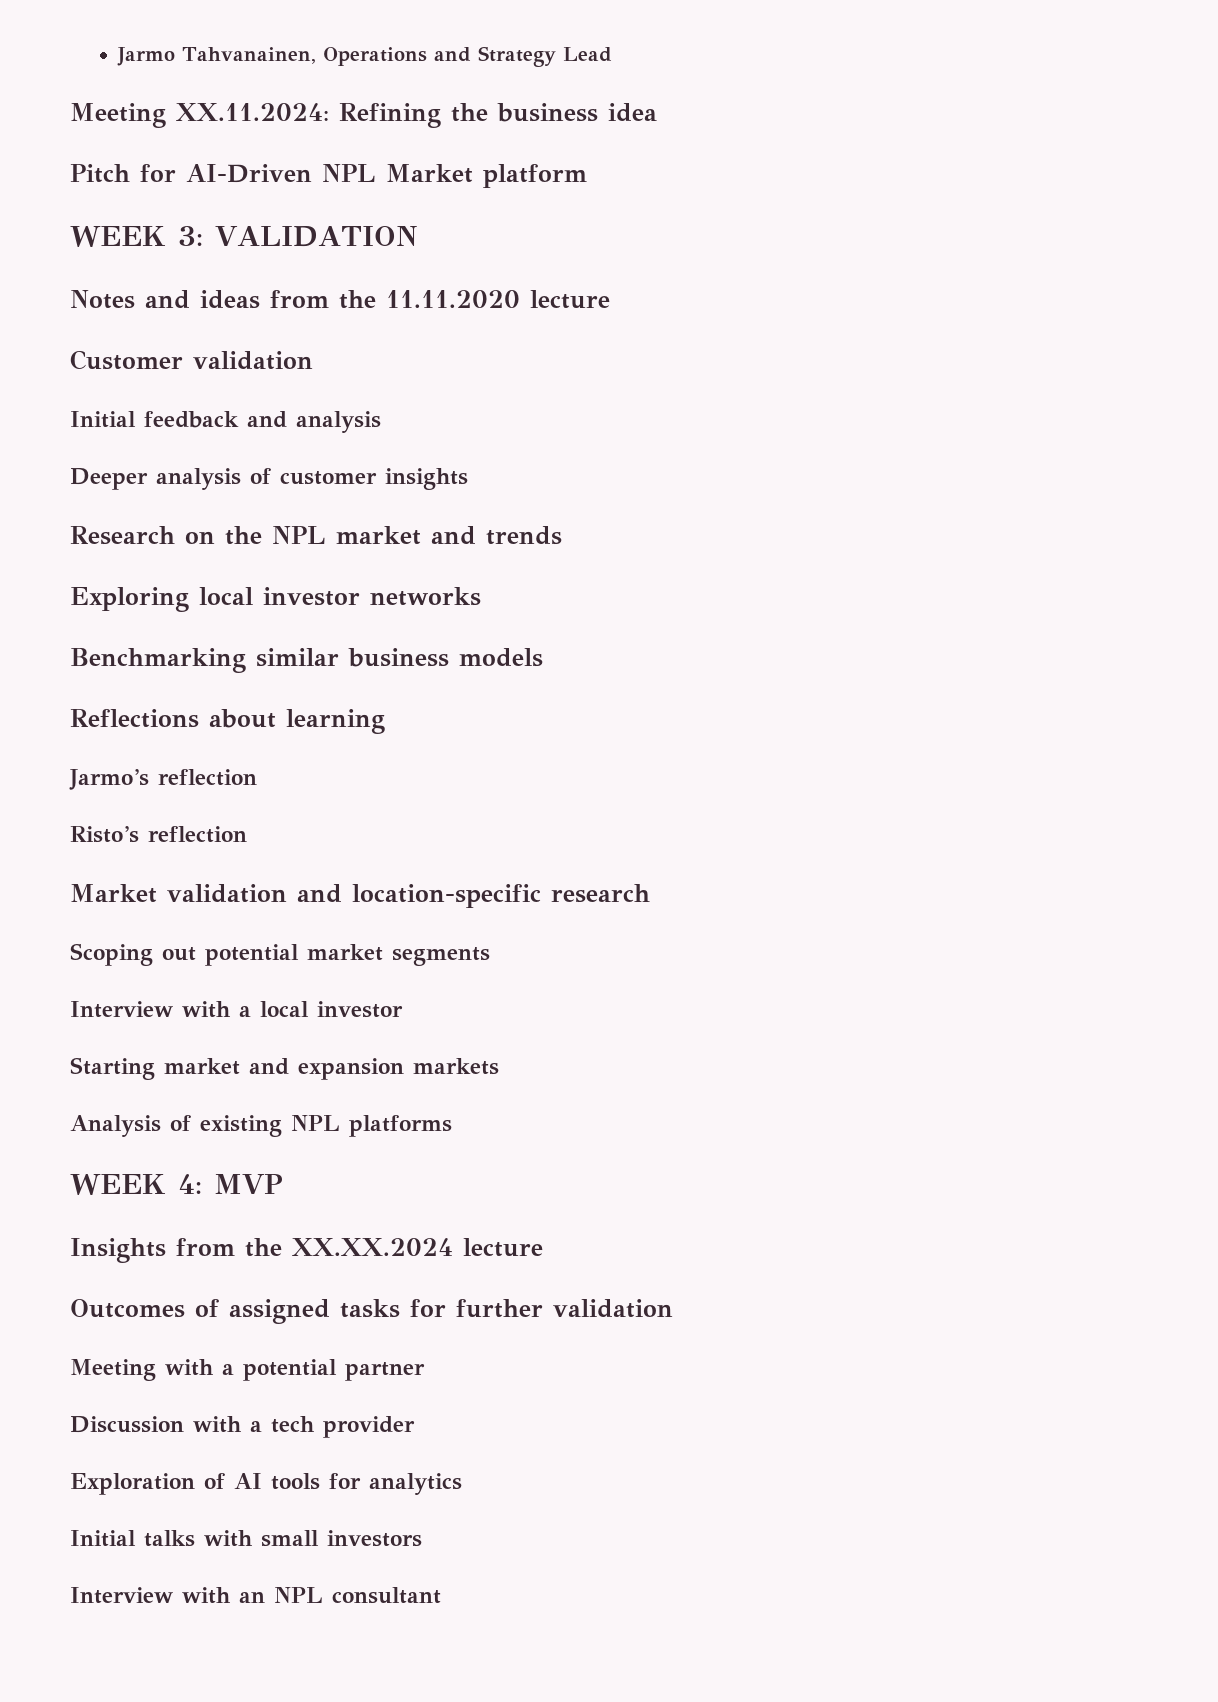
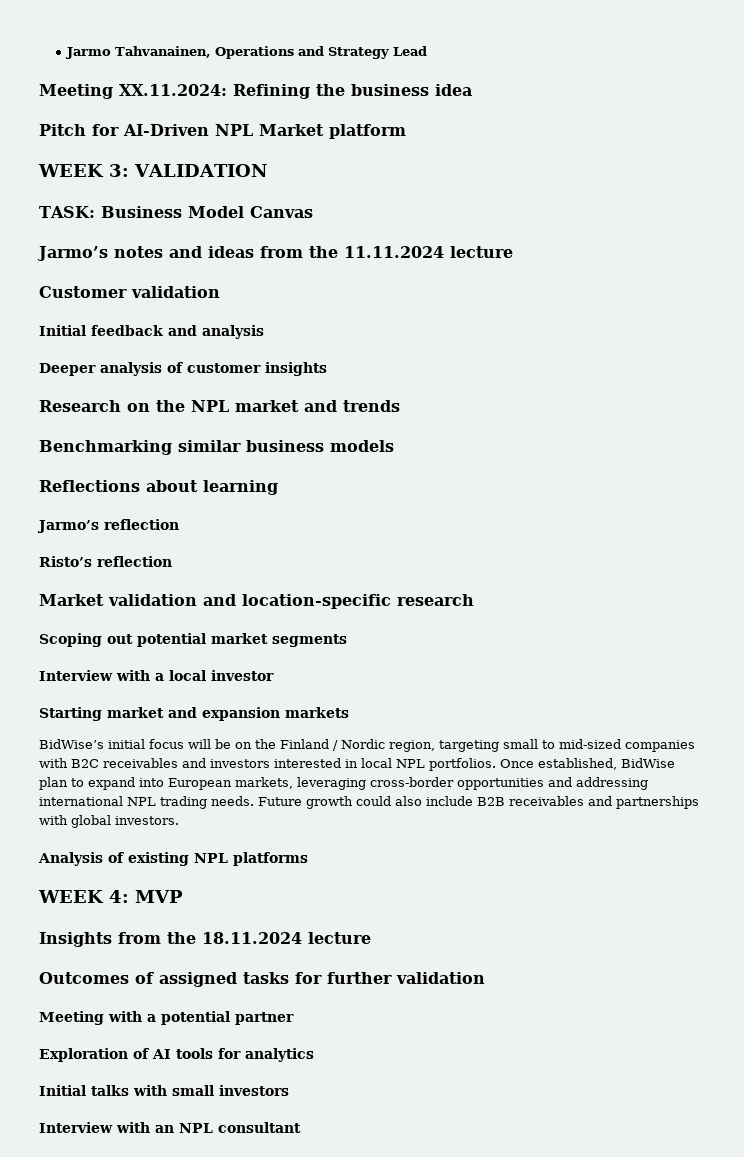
[70,290,135,309] Notes -> [39,206,313,218] [37,246,163,261] TASK: Business Model Canvas // Jarmo’s notes
[386,290,520,308] 11.11.2020 -> [344,246,444,258] 11.11.2024
[70,587,481,612] // Exploring local investor networks -> (400, 406) none
(499, 1066) none -> [39,739,695,752] [39,758,675,771] [39,777,648,790] [39,796,699,809] [39,815,179,828] // BidWise’s initial focus will be on the Finland / Nordic region, targeting small to mid-sized companies with B2C receivables and investors interested in local NPL portfolios. Once established, BidWise plan to expand into European markets, leveraging cross-border opportunities and addressing international NPL trading needs. Future growth could also include B2B receivables and partnerships with global investors.
[292,1238,453,1256] XX.XX.2024 -> [202,932,302,944] 18.11.2024
[70,1416,415,1438] // Discussion with a tech provider -> (294, 1018) none

